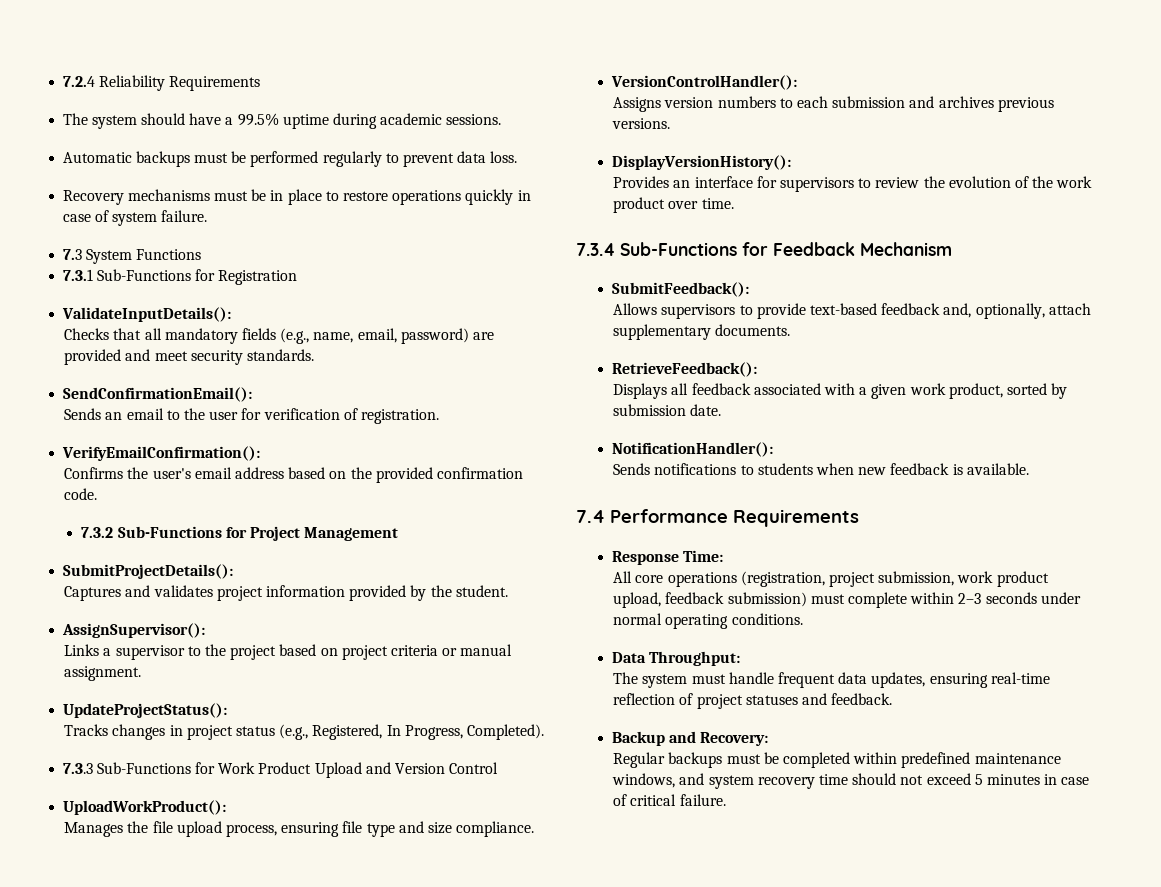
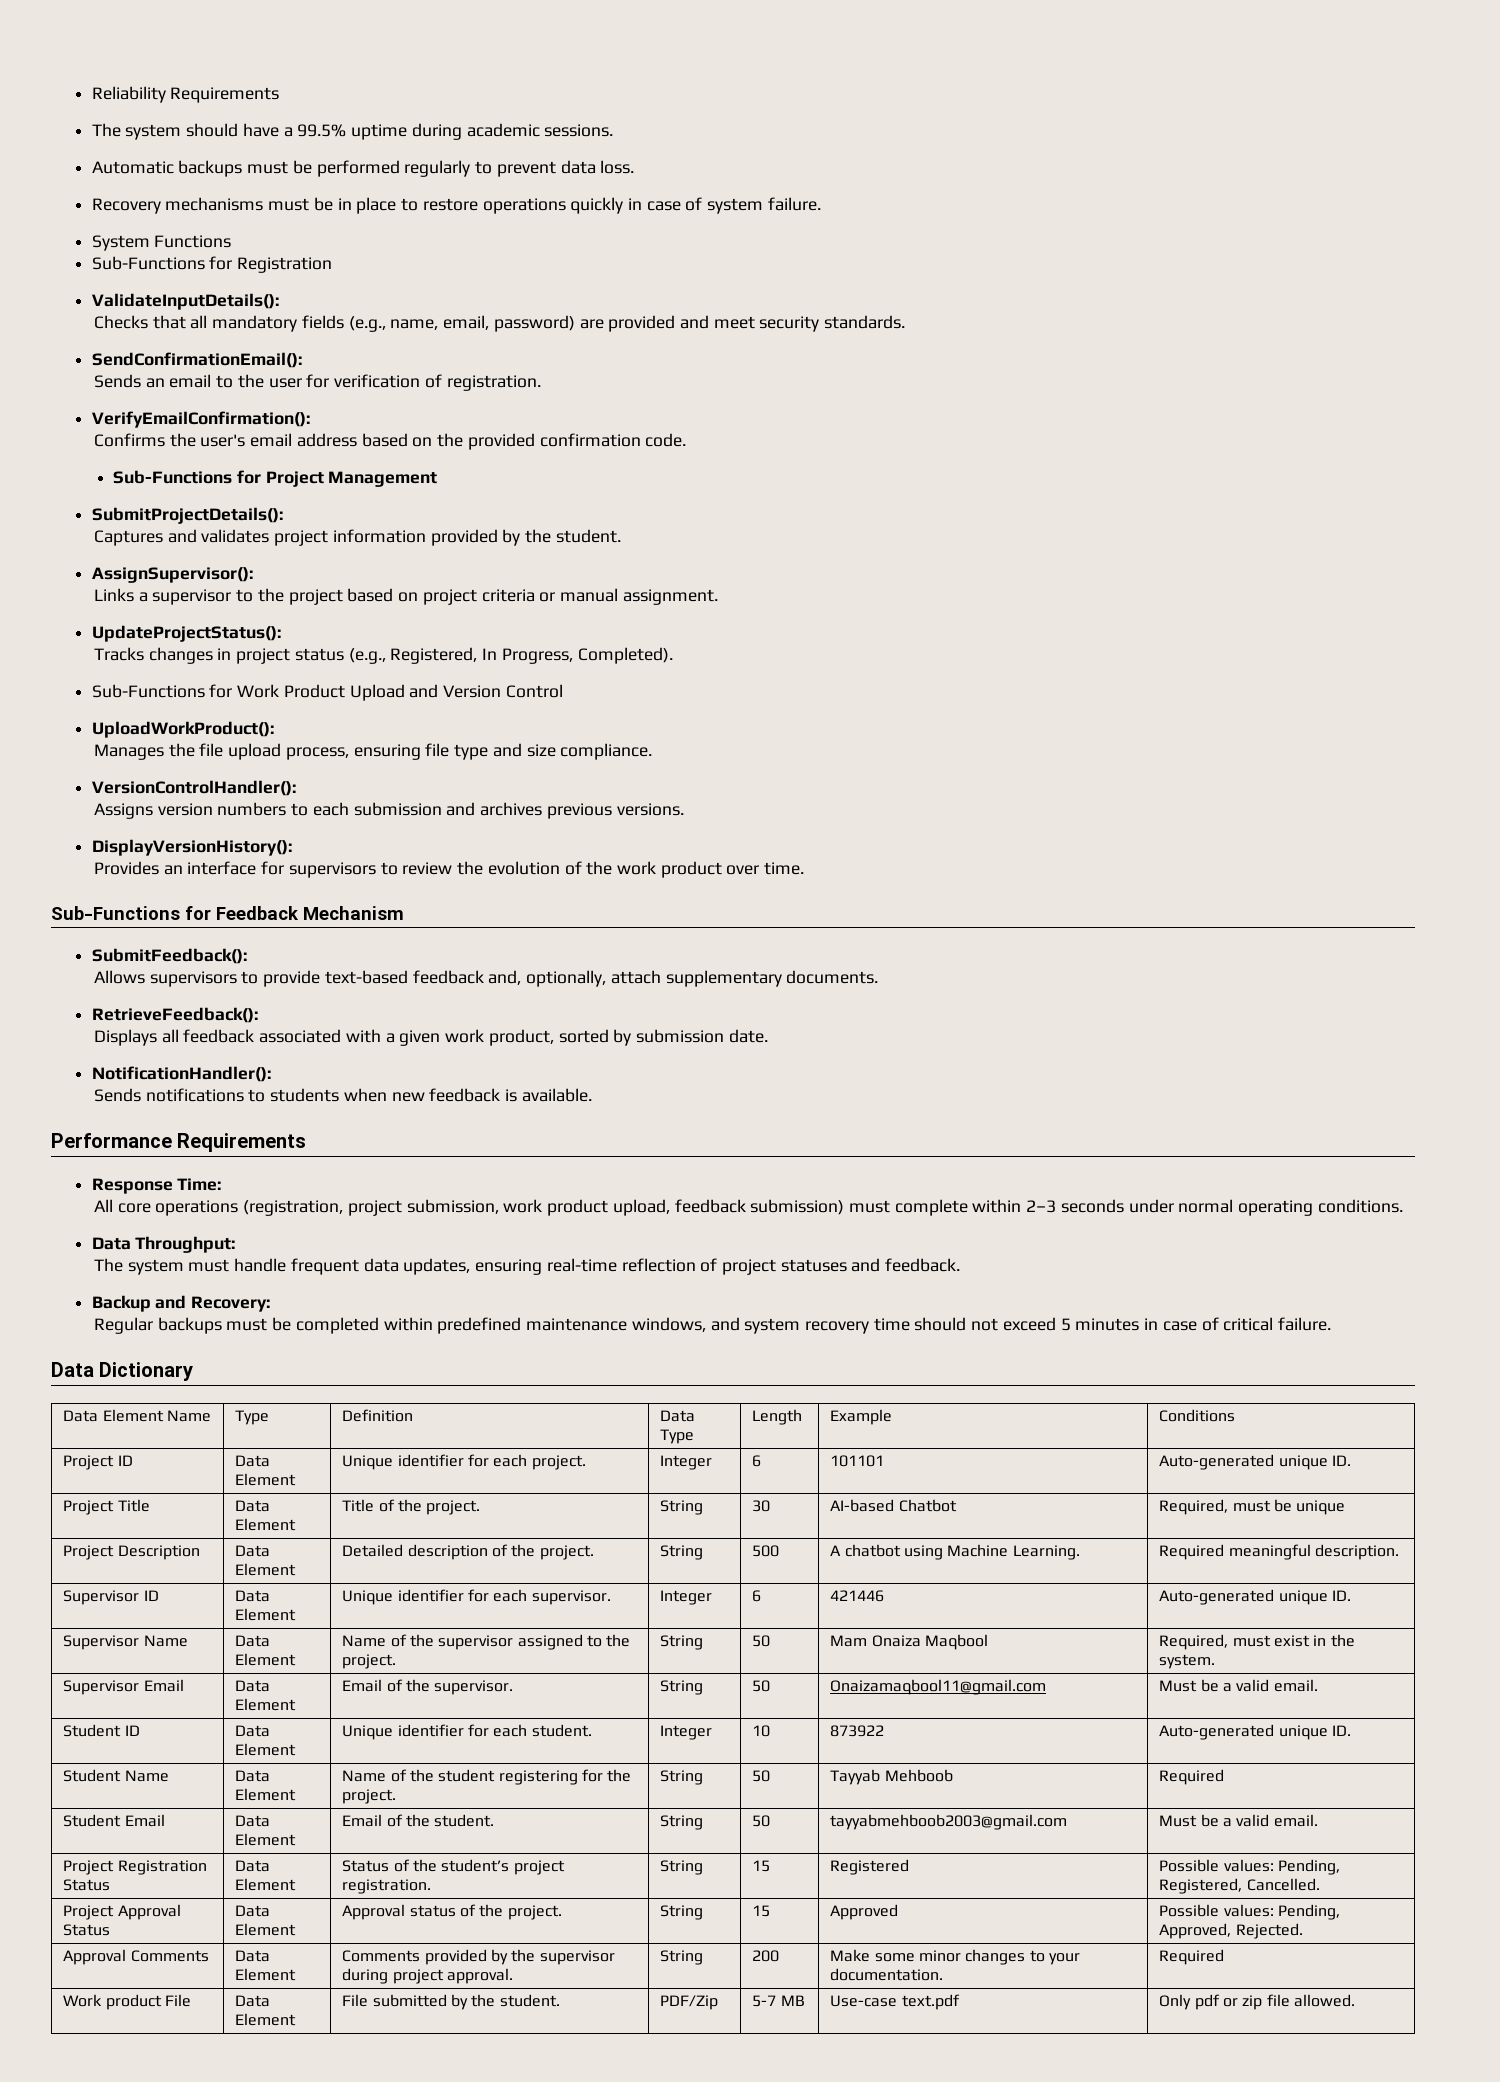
[62,76,95,87] 7.2.4 -> (91, 94) none
[62,249,82,260] 7.3 -> (821, 204) none
[62,269,93,281] 7.3.1 -> (232, 241) none
[81,527,114,538] 7.3.2 -> (687, 440) none
[62,763,93,774] 7.3.3 -> (673, 655) none
[576,243,615,256] 7.3.4 -> (805, 868) none
[576,510,605,523] 7.4 -> (592, 1095) none
(726, 800) none -> [51,1362,194,1381] [63,1409,211,1422] [235,1410,270,1425] [342,1409,414,1422] [660,1410,696,1422] [660,1429,695,1444] [752,1409,803,1425] [830,1409,893,1425] [1159,1409,1236,1422] [63,1455,133,1470] [235,1455,271,1467] [235,1473,297,1486] [342,1454,586,1470] [660,1455,713,1470] [752,1455,762,1467] [830,1455,885,1467] [1159,1454,1351,1470] [63,1499,150,1515] [235,1500,271,1512] [235,1518,297,1531] [342,1499,481,1515] [660,1500,704,1515] [752,1500,771,1512] [830,1499,957,1512] [1159,1499,1346,1515] [63,1545,200,1560] [235,1545,271,1557] [235,1563,297,1576] [342,1544,594,1560] [660,1545,704,1560] [752,1545,780,1557] [830,1544,1080,1560] [1159,1544,1399,1560] [63,1590,159,1605] [235,1590,271,1602] [235,1608,297,1621] [342,1589,611,1605] [660,1590,713,1605] [752,1590,762,1602] [830,1590,885,1602] [1159,1589,1351,1605] [63,1635,188,1650] [235,1635,271,1647] [235,1653,297,1666] [342,1634,631,1650] [342,1654,397,1669] [660,1635,704,1650] [752,1635,771,1647] [830,1634,988,1650] [1159,1634,1355,1650] [1159,1654,1216,1669] [63,1679,184,1695] [235,1680,271,1692] [235,1698,297,1711] [342,1679,514,1695] [660,1680,704,1695] [752,1680,771,1692] [830,1679,1047,1695] [1159,1679,1318,1692] [63,1724,140,1737] [235,1725,271,1737] [235,1743,297,1756] [342,1724,592,1740] [660,1725,713,1740] [752,1725,771,1737] [830,1725,885,1737] [1159,1724,1351,1740] [63,1769,169,1782] [235,1770,271,1782] [235,1788,297,1801] [342,1769,632,1785] [342,1789,397,1804] [660,1770,704,1785] [752,1770,771,1782] [830,1769,953,1785] [1159,1769,1225,1785] [63,1814,165,1827] [235,1815,271,1827] [235,1833,297,1846] [342,1814,495,1827] [660,1815,704,1830] [752,1815,771,1827] [830,1814,1068,1830] [1159,1814,1318,1827] [63,1860,207,1875] [63,1879,111,1891] [235,1860,271,1872] [235,1878,297,1891] [342,1859,565,1875] [342,1879,432,1894] [660,1860,704,1875] [752,1860,771,1872] [830,1859,910,1875] [1159,1859,1340,1875] [1159,1878,1320,1894] [63,1904,181,1920] [63,1924,111,1936] [235,1905,271,1917] [235,1923,297,1936] [342,1904,562,1920] [660,1905,704,1920] [752,1905,771,1917] [830,1904,899,1920] [1159,1904,1340,1920] [1159,1923,1303,1939] [63,1949,209,1965] [235,1950,271,1962] [235,1968,297,1981] [342,1949,615,1965] [342,1968,513,1984] [660,1950,704,1965] [752,1950,780,1962] [830,1949,1080,1965] [830,1968,944,1981] [1159,1949,1225,1965] [63,1994,191,2010] [235,1995,271,2007] [235,2013,297,2026] [342,1994,560,2010] [660,1995,719,2010] [752,1995,805,2007] [830,1994,960,2010] [1159,1994,1355,2010] // Data Dictionary // Data Element Name | Type | Definition | Data Type | Length | Example | Conditions // Project ID | Data Element | Unique identifier for each project. | Integer | 6 | 101101 | Auto-generated unique ID. // Project Title | Data Element | Title of the project. | String | 30 | AI-based Chatbot | Required, must be unique // Project Description | Data Element | Detailed description of the project. | String | 500 | A chatbot using Machine Learning. | Required meaningful description. // Supervisor ID | Data Element | Unique identifier for each supervisor. | Integer | 6 | 421446 | Auto-generated unique ID. // Supervisor Name | Data Element | Name of the supervisor assigned to the project. | String | 50 | Mam Onaiza Maqbool | Required, must exist in the system. // Supervisor Email | Data Element | Email of the supervisor. | String | 50 | Onaizamaqbool11@gmail.com | Must be a valid email. // Student ID | Data Element | Unique identifier for each student. | Integer | 10 | 873922 | Auto-generated unique ID. // Student Name | Data Element | Name of the student registering for the project. | String | 50 | Tayyab Mehboob | Required // Student Email | Data Element | Email of the student. | String | 50 | tayyabmehboob2003@gmail.com | Must be a valid email. // Project Registration Status | Data Element | Status of the student’s project registration. | String | 15 | Registered | Possible values: Pending, Registered, Cancelled. // Project Approval Status | Data Element | Approval status of the project. | String | 15 | Approved | Possible values: Pending, Approved, Rejected. // Approval Comments | Data Element | Comments provided by the supervisor during project approval. | String | 200 | Make some minor changes to your documentation. | Required // Work product File | Data Element | File submitted by the student. | PDF/Zip | 5-7 MB | Use-case text.pdf | Only pdf or zip file allowed.

